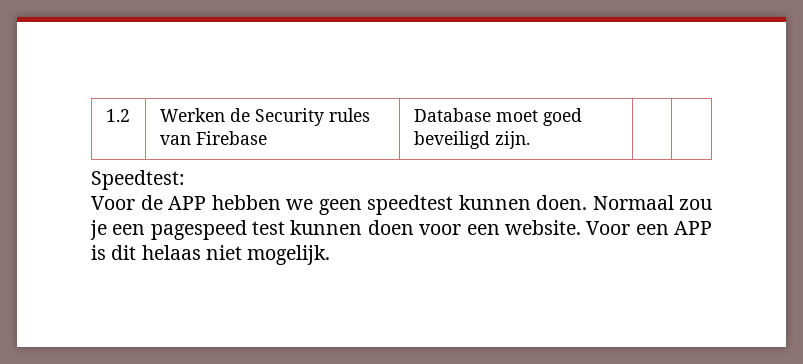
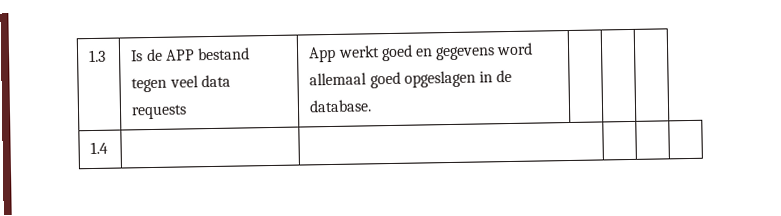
[105,109,130,122] [159,108,370,126] [159,131,267,145] [413,108,582,126] [413,131,530,149] [91,170,185,190] [91,195,712,215] [90,220,713,240] [91,245,331,265] 1.2 | Werken de Security rules van Firebase | Database moet goed beveiligd zijn. | | // Speedtest: // Voor de APP hebben we geen speedtest kunnen doen. Normaal zou je een pagespeed test kunnen doen voor een website. Voor een APP is dit helaas niet mogelijk. -> [88,49,107,63] [130,47,250,62] [131,74,231,93] [131,104,188,120] [308,42,534,63] [309,69,513,89] [309,99,373,113] [90,141,109,155] 1.3 | Is de APP bestand tegen veel data requests | App werkt goed en gegevens word allemaal goed opgeslagen in de database. | | | // 1.4 | | | | |

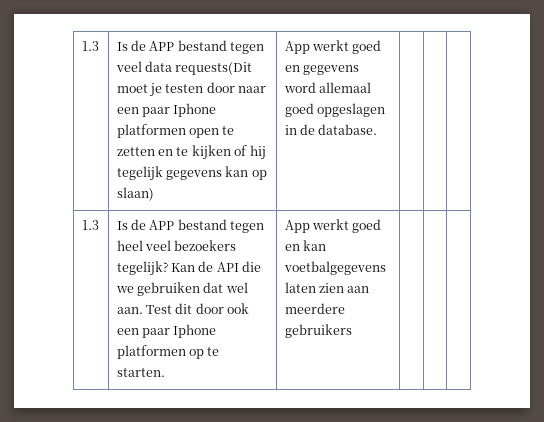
[131,104,188,120] requests -> [175,62,253,75] [116,82,267,97] [116,103,217,117] [116,124,235,138] [116,145,266,160] [116,166,267,181] [116,187,154,201] requests(Dit moet je testen door naar een paar Iphone platformen open te zetten en te kijken of hij tegelijk gegevens kan op slaan)
[90,141,109,155] 1.4 | | -> [81,220,99,230] [116,219,265,233] [116,240,237,251] [116,261,262,276] [115,282,248,296] [116,303,250,314] [116,324,217,338] [116,345,220,359] [116,368,165,377] [284,219,382,233] [284,240,326,251] [283,261,386,275] [284,282,370,293] [284,303,345,314] [284,324,352,338] 1.3 | Is de APP bestand tegen heel veel bezoekers tegelijk? Kan de API die we gebruiken dat wel aan. Test dit door ook een paar Iphone platformen op te starten. | App werkt goed en kan voetbalgegevens laten zien aan meerdere gebruikers

